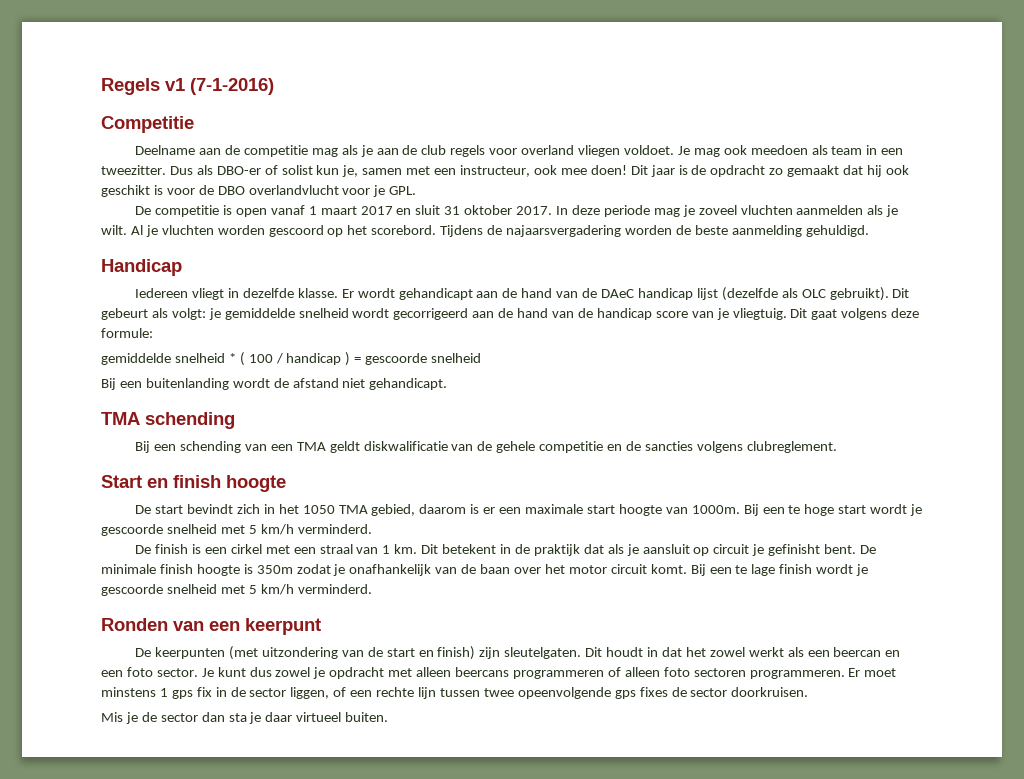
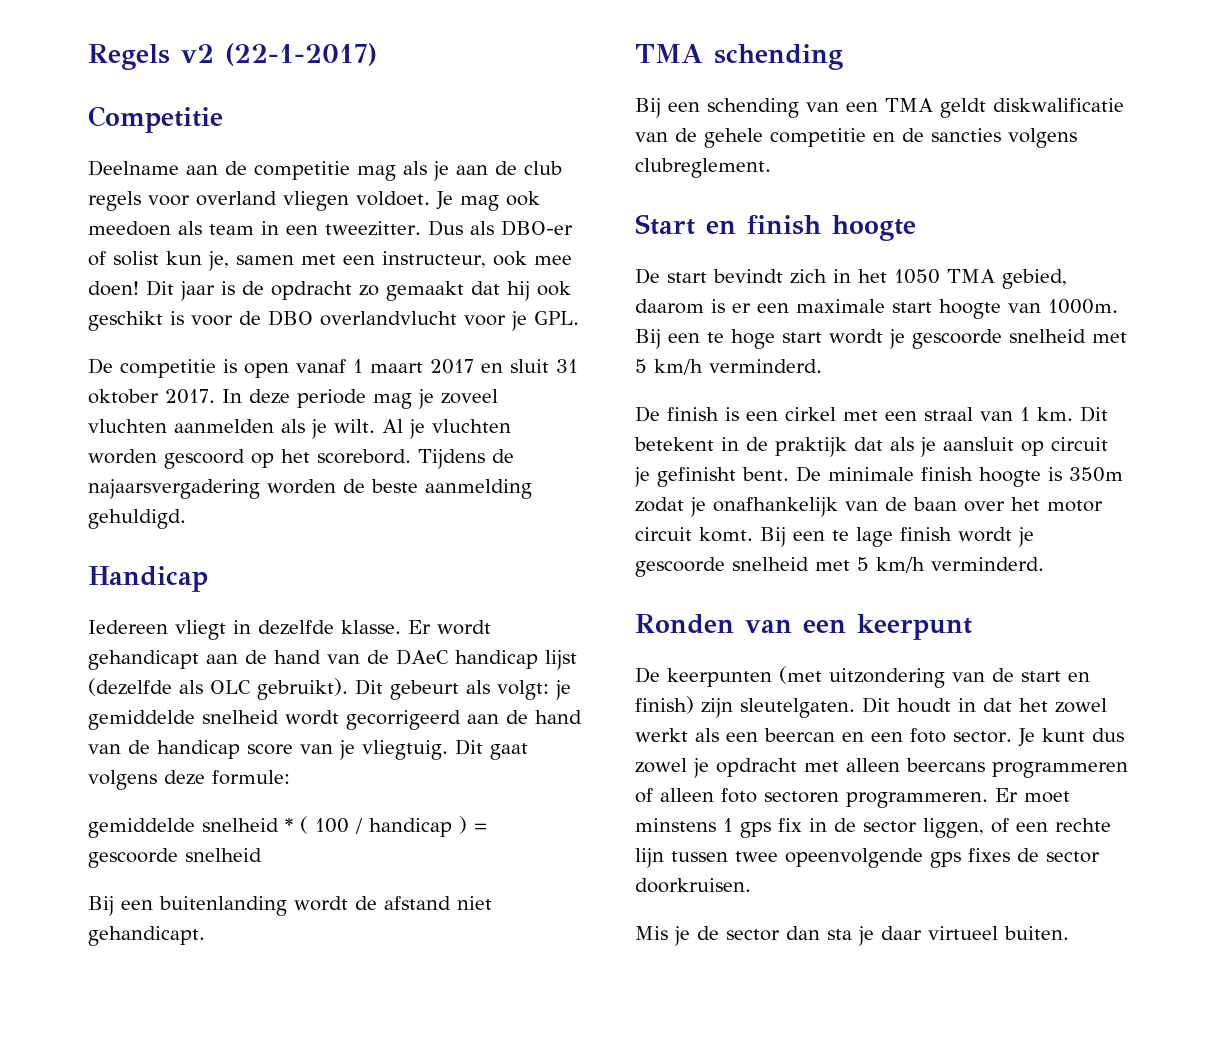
[165,78,274,95] v1 (7-1-2016) -> [181,43,377,66] v2 (22-1-2017)

